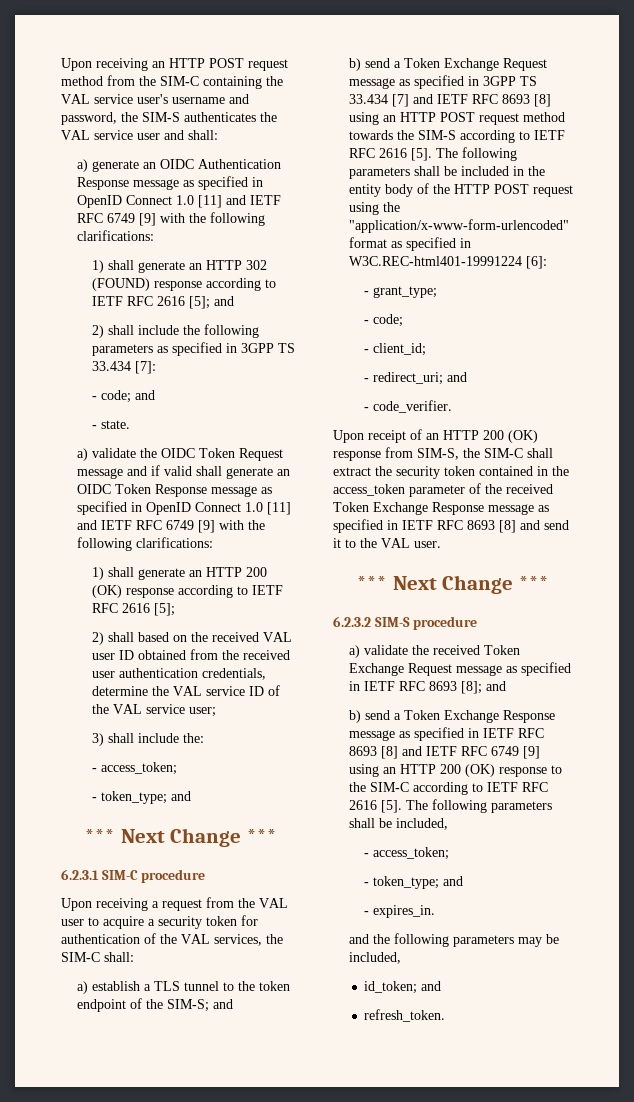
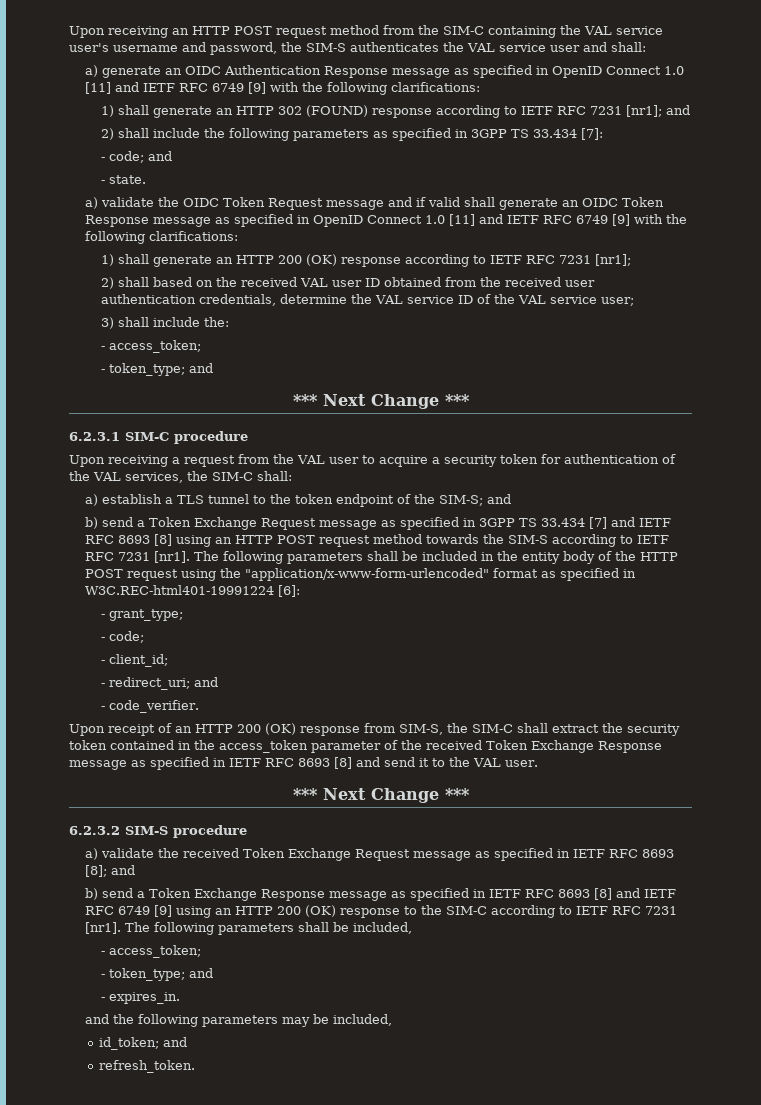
[157,296,211,309] 2616 [5]; -> [590,105,663,117] 7231 [nr1];
[122,603,176,616] 2616 [5]; -> [559,254,632,266] 7231 [nr1];
[378,148,432,161] 2616 [5]. -> [118,551,191,563] 7231 [nr1].
[348,800,402,813] 2616 [5]. -> [645,906,678,915] [85,922,122,934] 7231 [nr1].

